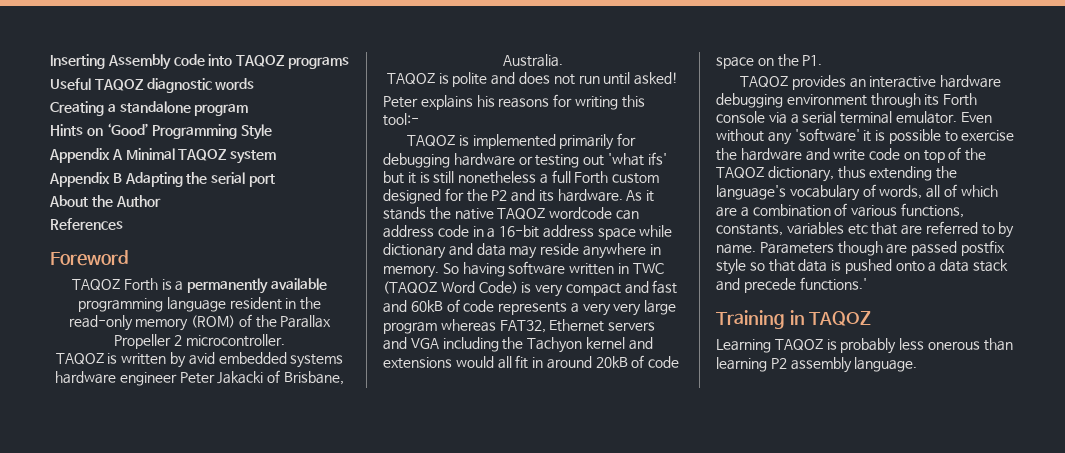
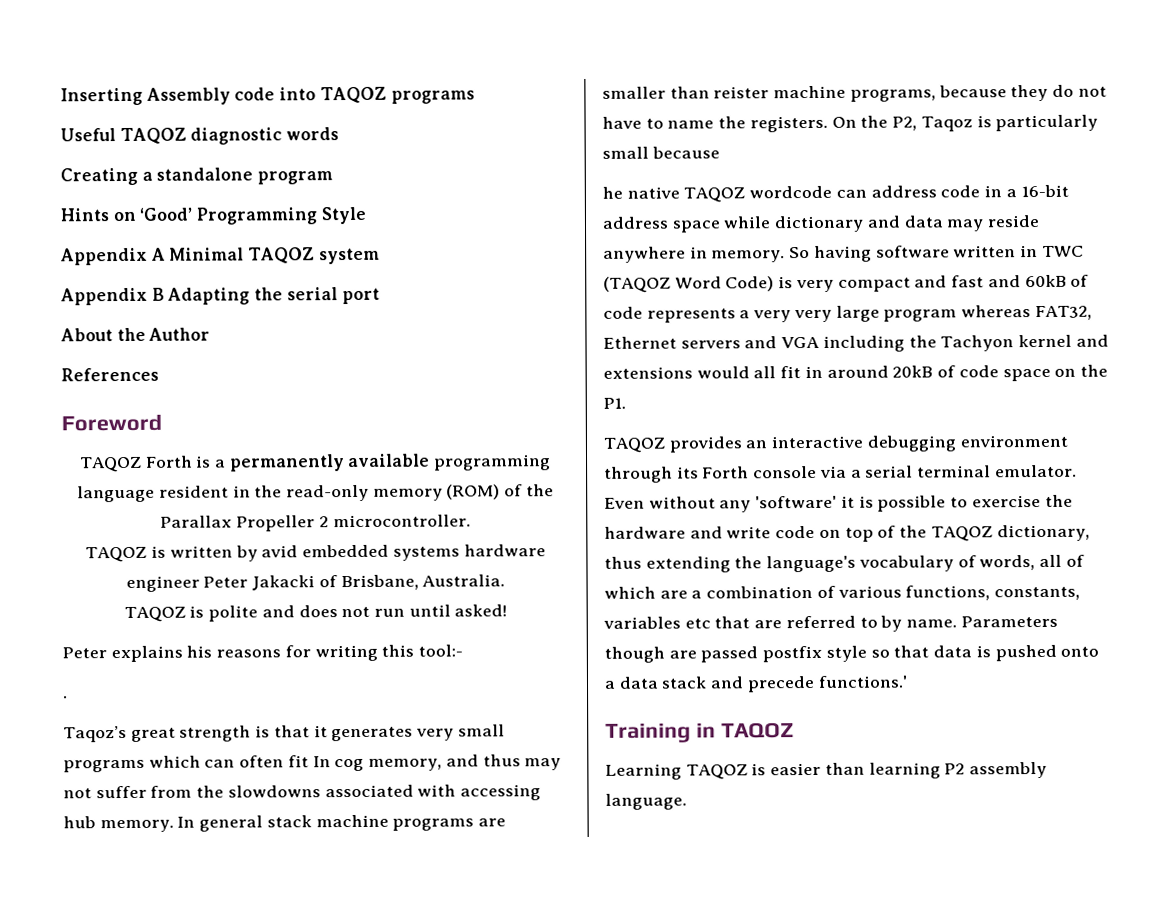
[406,133,637,150] [383,152,667,168] [383,170,660,184] [383,188,655,204] [383,207,451,220] TAQOZ is implemented primarily for debugging hardware or testing out 'what ifs' but it is still nonetheless a full Forth custom designed for the P2 and its hardware. As it stands the -> [63,695,68,699] [63,724,505,743] [63,754,562,773] [63,784,542,801] [63,814,507,833] [602,84,1107,102] [602,114,1099,133] [602,146,720,159] [602,186,623,199] . // Taqoz’s great strength is that it generates very small programs which can often fit In cog memory, and thus may not suffer from the slowdowns associated with accessing hub memory. In general stack machine programs are smaller than reister machine programs, because they do not have to name the registers. On the P2, Taqoz is particularly small because // he
[940,75,1002,88] hardware -> (864, 442) none
[840,338,980,354] probably less onerous -> [770,762,822,776] easier

